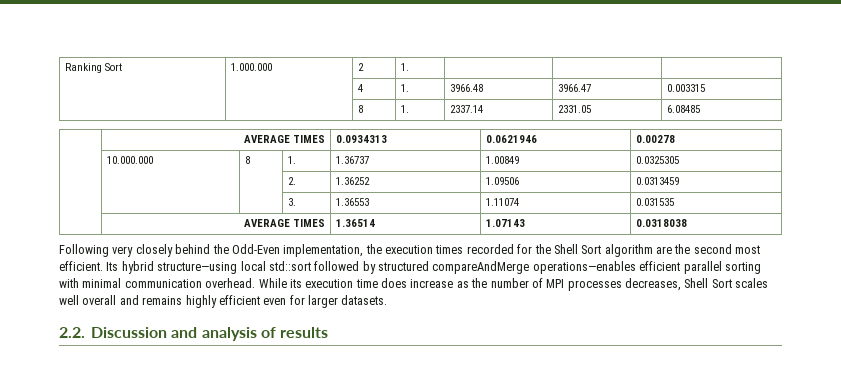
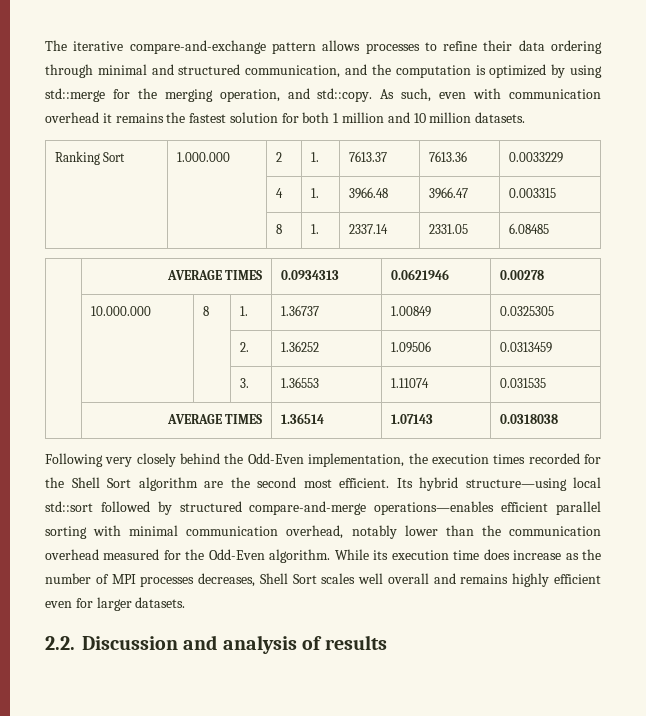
(64, 68) none -> [45,40,603,54] [45,64,602,78] [45,88,601,102] [45,112,526,123] The iterative compare-and-exchange pattern allows processes to refine their data ordering through minimal and structured communication, and the computation is optimized by using std::merge for the merging operation, and std::copy. As such, even with communication overhead it remains the fastest solution for both 1 million and 10 million datasets. //
(409, 67) | | -> [348,151,387,162] [428,151,467,162] [508,152,563,163] 7613.37 | 7613.36 | 0.0033229
[432,261,530,274] compareAndMerge -> [249,501,367,515] compare-and-merge
[205,278,256,288] overhead. -> [286,525,601,539] [45,549,331,563] overhead, notably lower than the communication overhead measured for the Odd-Even algorithm.

